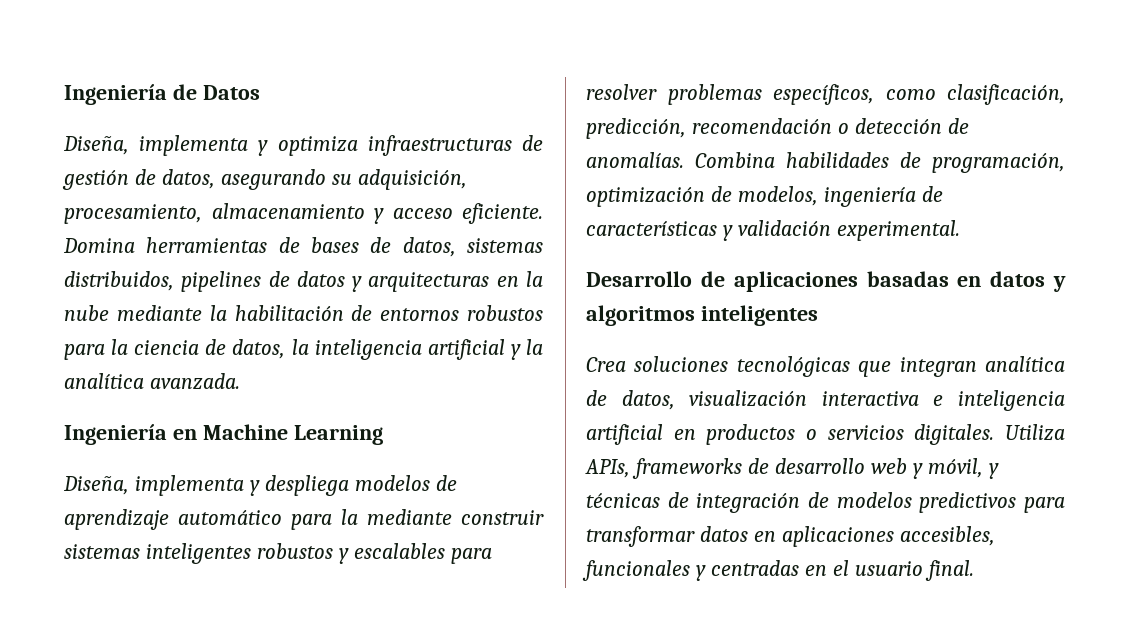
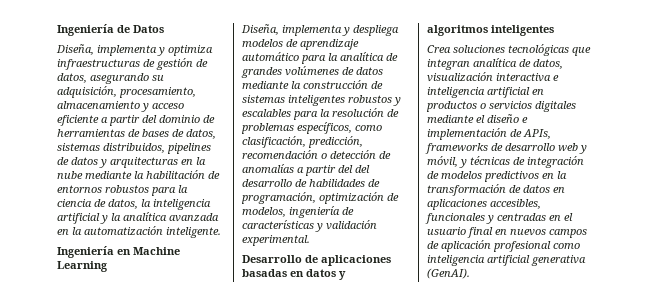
[462,203,543,224] [63,238,135,253] eficiente. Domina -> [57,115,215,126] eficiente a partir del dominio de
[149,373,240,390] avanzada. -> [169,213,219,222] [57,226,221,238] avanzada en la automatización inteligente.
[367,509,544,525] mediante construir -> [340,52,398,61] [241,66,383,78] [242,80,383,89] analítica de grandes volúmenes de datos mediante la construcción de
[586,84,657,100] resolver -> [320,108,399,117] la resolución de
[586,152,775,168] anomalías. Combina -> [242,164,370,176] [242,179,307,187] anomalías a partir del del desarrollo de
[914,424,1065,445] digitales. Utiliza -> [535,101,576,112] [427,114,528,123] [427,128,522,140] digitales mediante el diseño e implementación de
[1024,497,1065,513] [586,526,695,547] para transformar -> [542,171,567,179] [427,184,521,196] en la transformación de
[924,560,974,581] final. -> [467,227,587,238] [427,240,580,252] [427,255,586,266] [427,268,470,279] final en nuevos campos de aplicación profesional como inteligencia artificial generativa (GenAI).

